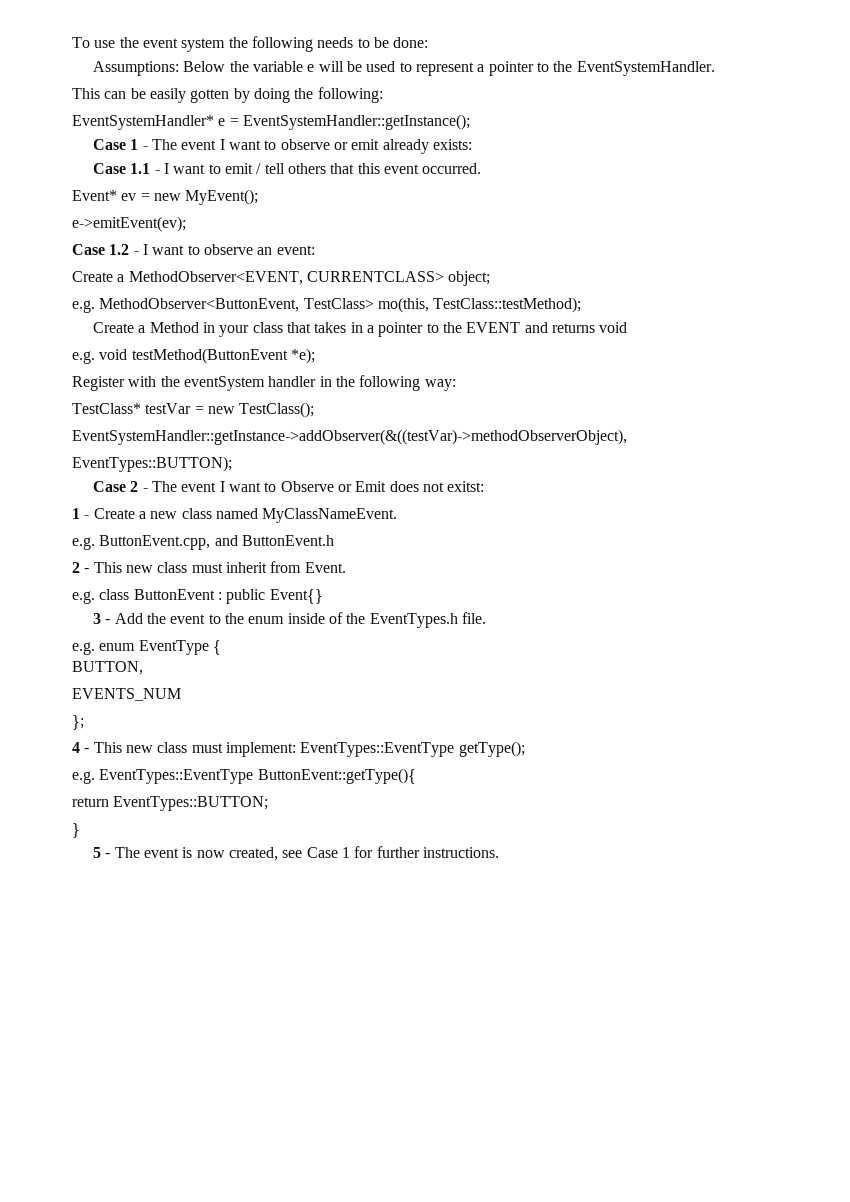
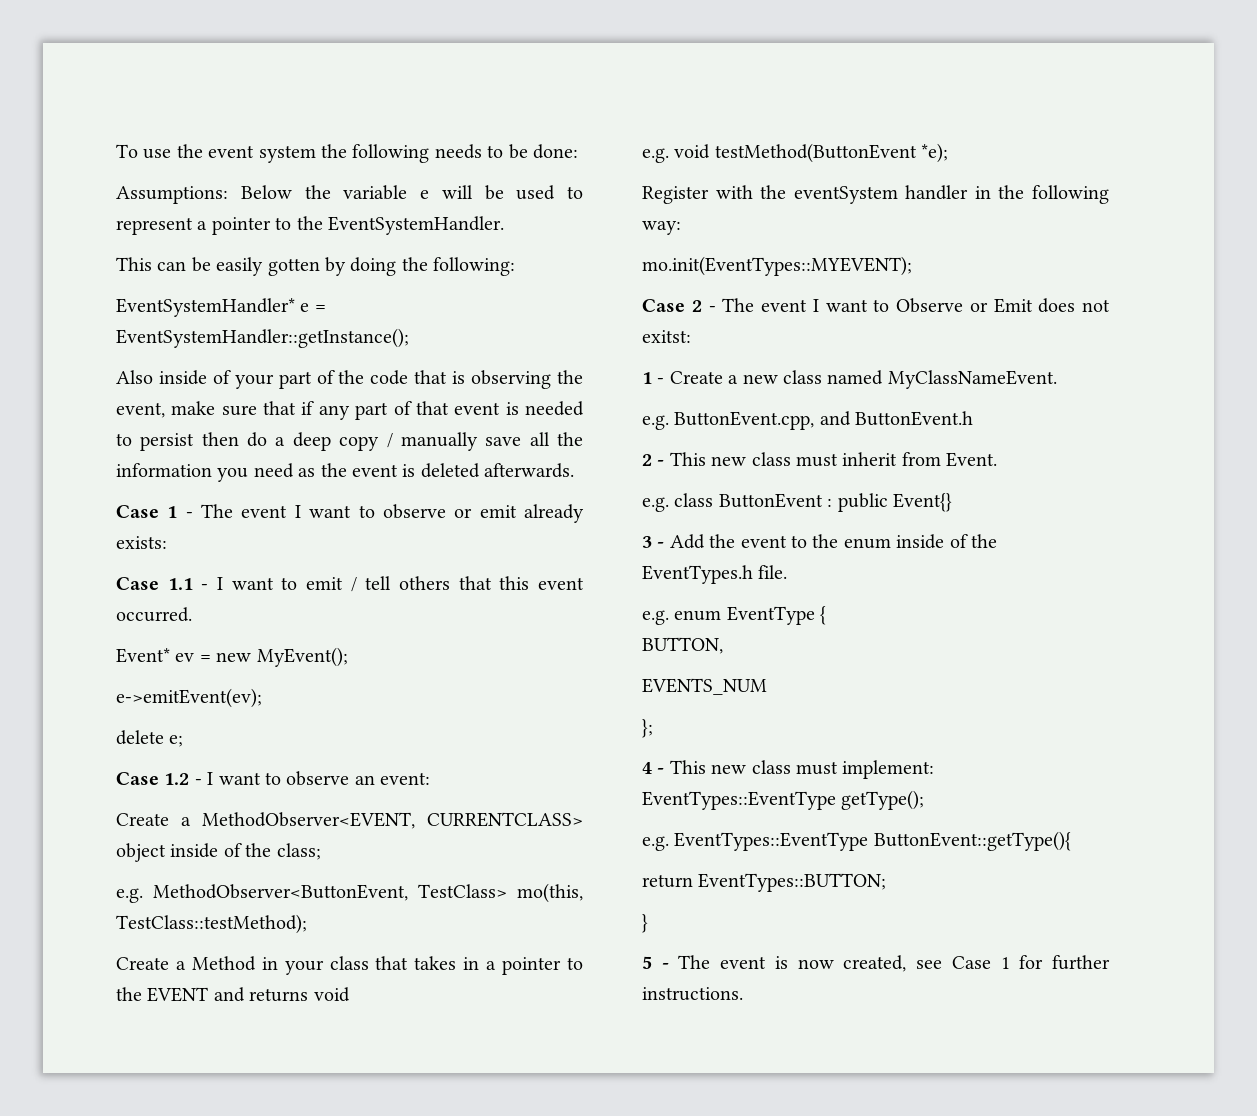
(470, 122) none -> [116,370,584,389] [116,401,585,420] [116,432,584,451] [116,463,575,482] // Also inside of your part of the code that is observing the event, make sure that if any part of that event is needed to persist then do a deep copy / manually save all the information you need as the event is deleted afterwards.
(186, 224) none -> [116,730,184,747] // delete e;
[448,271,491,286] object; -> [116,843,321,862] object inside of the class;
[72,402,315,418] [72,429,627,445] [72,456,232,472] TestClass* testVar = new TestClass(); // EventSystemHandler::getInstance->addObserver(&((testVar)->methodObserverObject), // EventTypes::BUTTON); -> [642,256,912,276] mo.init(EventTypes::MYEVENT);

